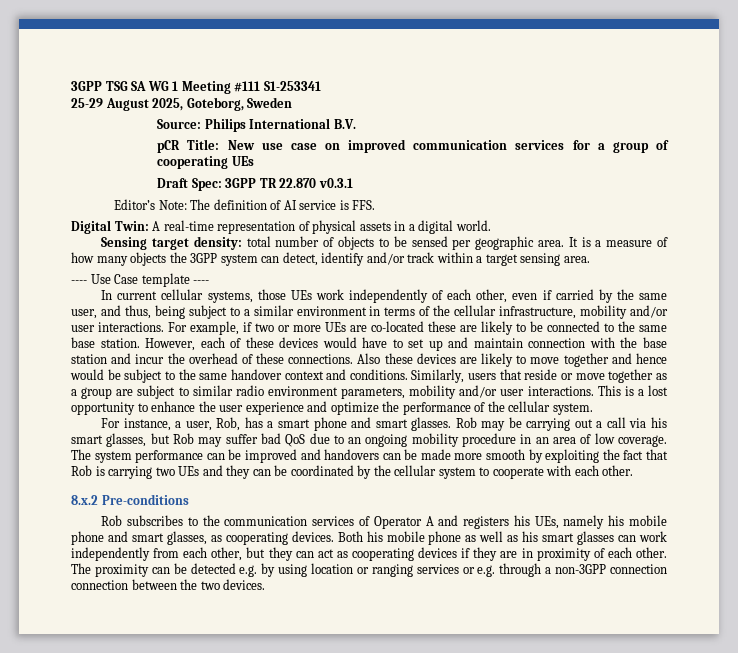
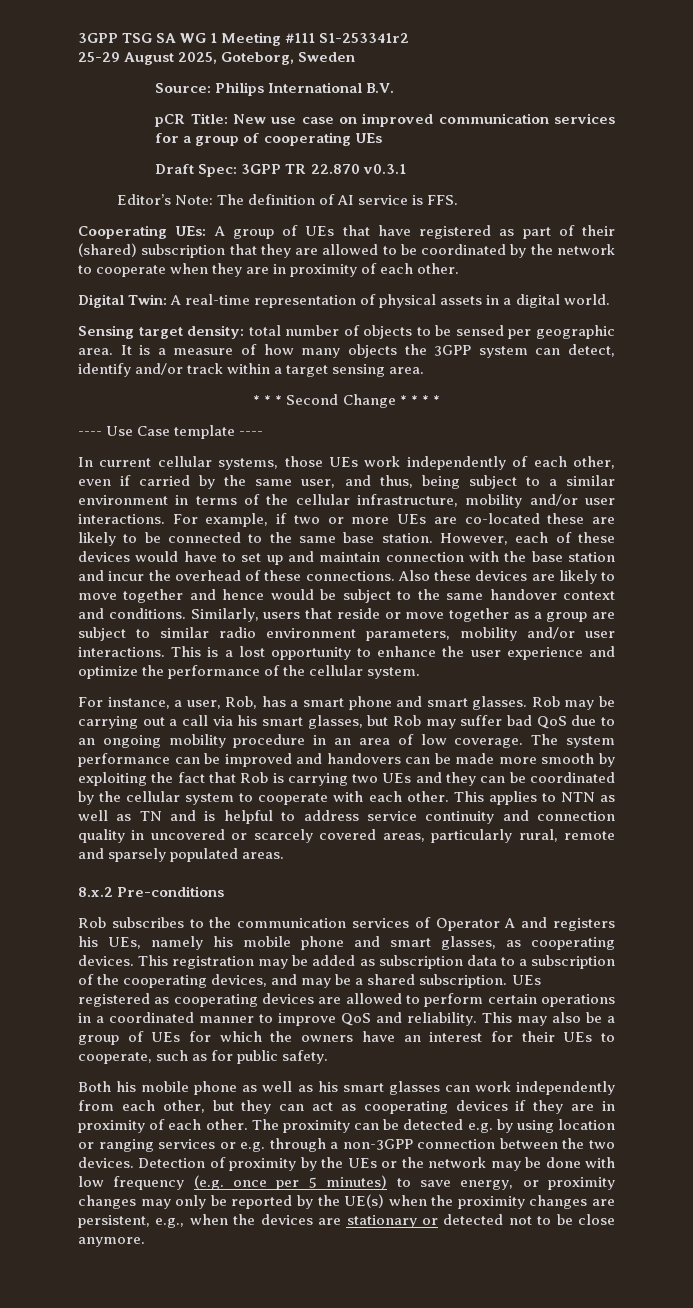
[263,81,321,91] S1-253341 -> [319,33,410,43] S1-253341r2
(376, 205) none -> [78,225,615,239] [78,243,615,258] [78,263,460,277] // Cooperating UEs: A group of UEs that have registered as part of their (shared) subscription that they are allowed to be coordinated by the network to cooperate when they are in proximity of each other.
(590, 259) none -> [253,394,440,408] // * * * Second Change * * * *
(634, 470) none -> [453,791,616,805] [78,810,615,824] [78,829,616,843] [78,848,285,862] This applies to NTN as well as TN and is helpful to address service continuity and connection quality in uncovered or scarcely covered areas, particularly rural, remote and sparsely populated areas.
(334, 536) none -> [138,955,616,969] [78,974,541,988] [78,993,615,1007] [78,1012,615,1026] [78,1031,615,1045] [78,1050,329,1064] This registration may be added as subscription data to a subscription of the cooperating devices, and may be a shared subscription. UEs registered as cooperating devices are allowed to perform certain operations in a coordinated manner to improve QoS and reliability. This may also be a group of UEs for which the owners have an interest for their UEs to cooperate, such as for public safety. //
[71,580,128,590] connection -> (496, 1144) none
(266, 584) none -> [138,1157,615,1171] [78,1175,616,1190] [78,1194,615,1209] [78,1214,616,1228] [78,1237,145,1247] Detection of proximity by the UEs or the network may be done with low frequency (e.g. once per 5 minutes) to save energy, or proximity changes may only be reported by the UE(s) when the proximity changes are persistent, e.g., when the devices are stationary or detected not to be close anymore.

